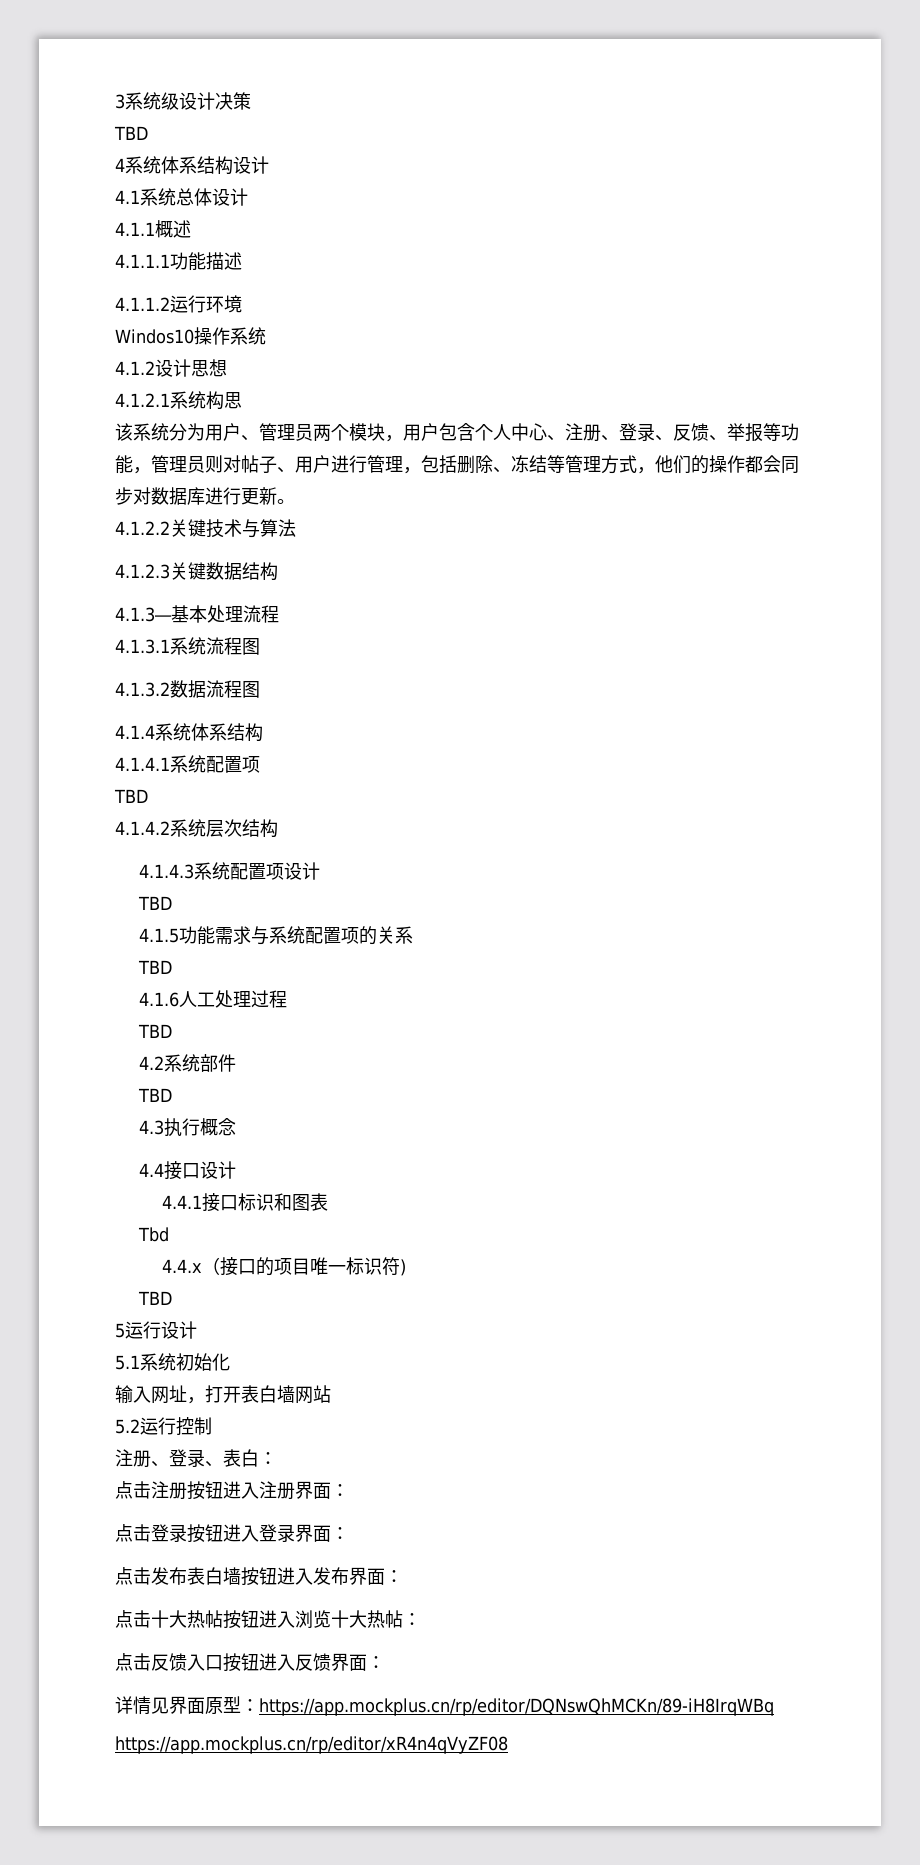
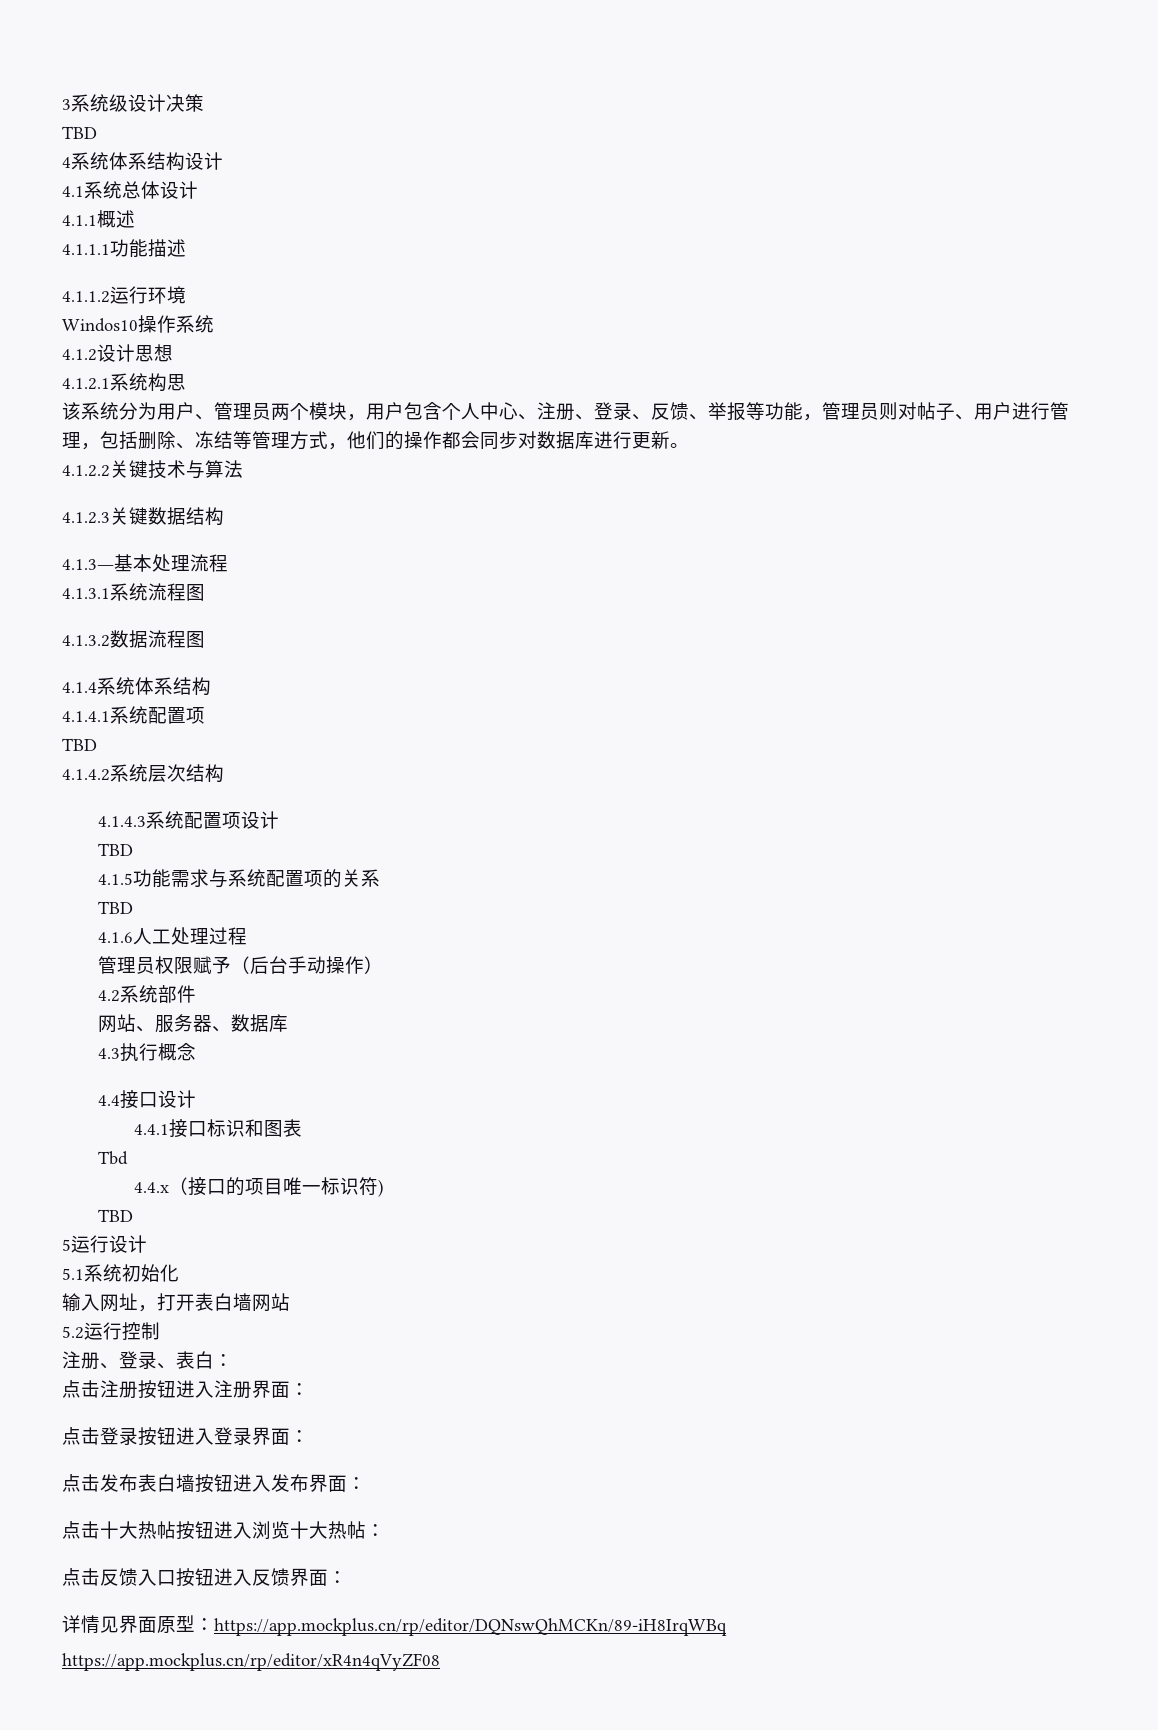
[137,1024,172,1038] [138,1054,236,1072] [137,1088,172,1102] TBD // 4.2系统部件 // TBD -> [97,956,383,974] [97,985,196,1003] [97,1014,288,1033] 管理员权限赋予（后台手动操作） // 4.2系统部件 // 网站、服务器、数据库

